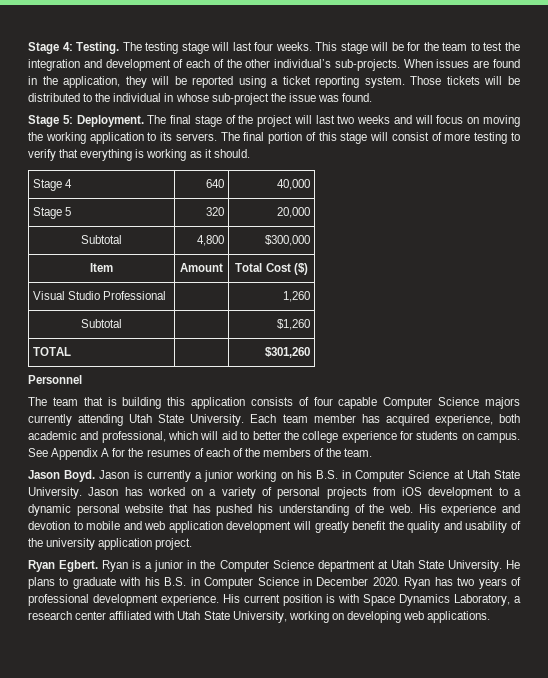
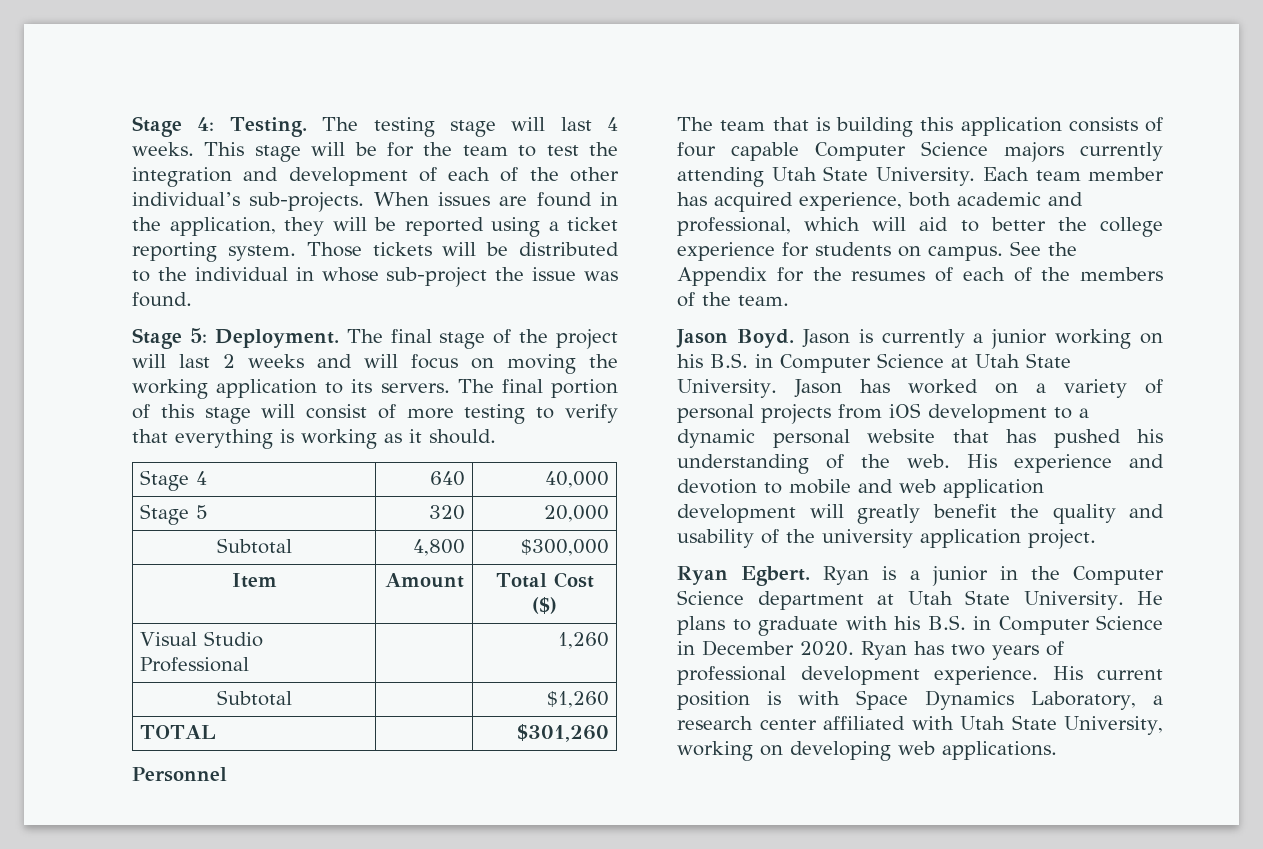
[254,42,274,51] four -> [607,117,618,131] 4
[337,115,355,124] two -> [223,354,235,368] 2
[51,448,110,460] Appendix A -> [1048,242,1077,256] [677,267,767,286] the Appendix

